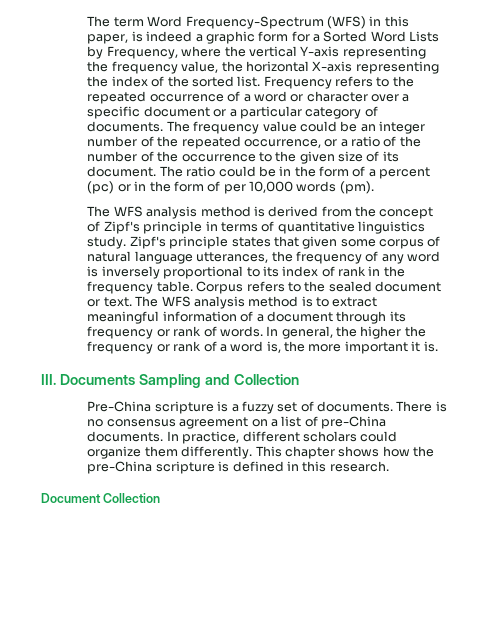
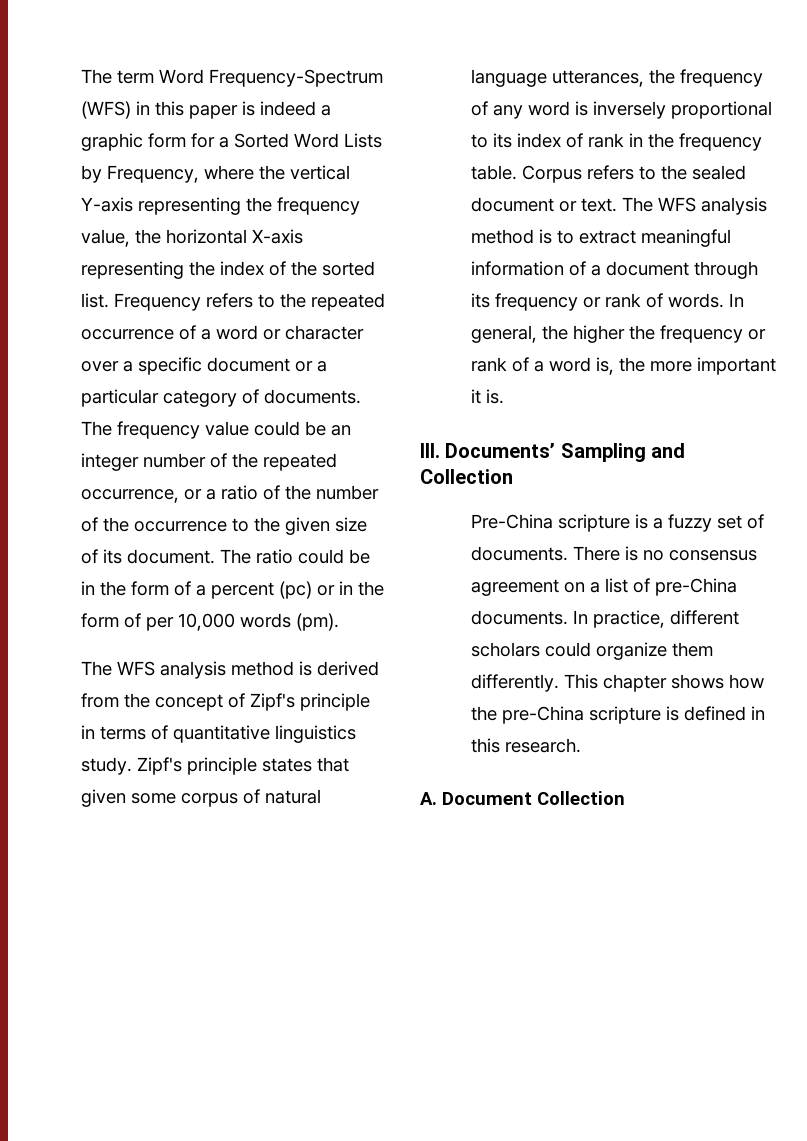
[87,34,129,44] paper, -> [189,105,239,119] paper
[59,374,135,385] Documents -> [445,443,556,458] Documents’
(389, 466) none -> [420,792,437,805] A.

